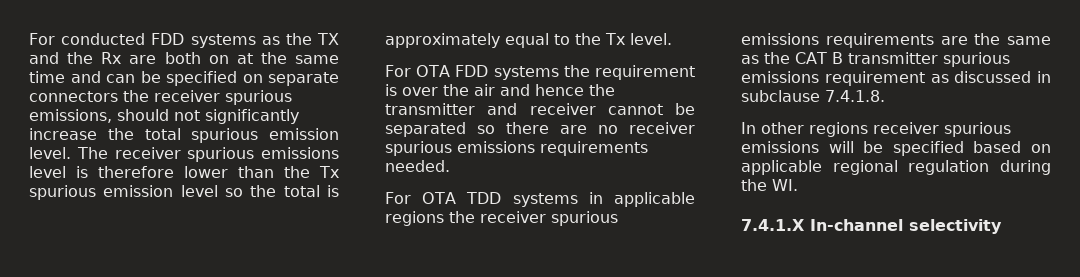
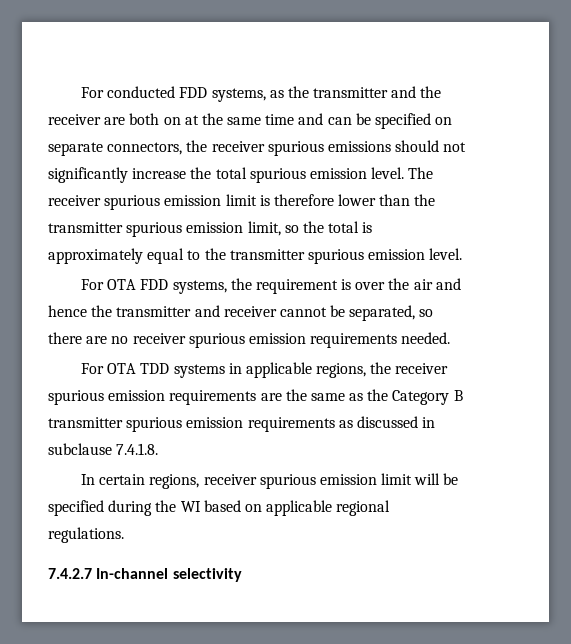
[190,33,339,48] systems as the TX -> [211,86,389,102] systems, as the transmitter
[101,52,122,64] Rx -> [48,114,101,125] receiver
[29,90,292,105] [29,109,112,123] connectors the receiver spurious emissions, -> [107,140,391,156] connectors, the receiver spurious emissions
[261,147,339,159] [29,166,66,178] emissions level -> [164,194,257,206] emission limit
[319,166,339,178] [29,185,218,200] Tx spurious emission level -> [48,221,281,237] transmitter spurious emission limit,
[605,33,625,45] Tx -> [229,249,426,264] transmitter spurious emission
[493,66,559,80] systems -> [172,280,227,294] systems,
[385,122,466,137] separated -> [349,305,416,321] separated,
[457,141,535,153] emissions -> [248,333,306,344] emission
[385,211,618,226] [741,33,819,45] regions the receiver spurious emissions -> [316,362,449,378] [48,390,166,405] regions, the receiver spurious emission
[795,52,827,64] CAT -> [392,390,450,405] Category
[741,71,925,86] emissions requirement -> [186,417,335,432] emission requirements
[761,122,1011,137] [741,141,1051,156] [741,160,1051,175] [741,179,798,191] [741,219,805,231] other regions receiver spurious emissions will be specified based on applicable regional regulation during the WI. // 7.4.1.X -> [99,473,459,489] [48,500,391,516] [48,527,124,543] [48,568,92,579] certain regions, receiver spurious emission limit will be specified during the WI based on applicable regional regulations. // 7.4.2.7

